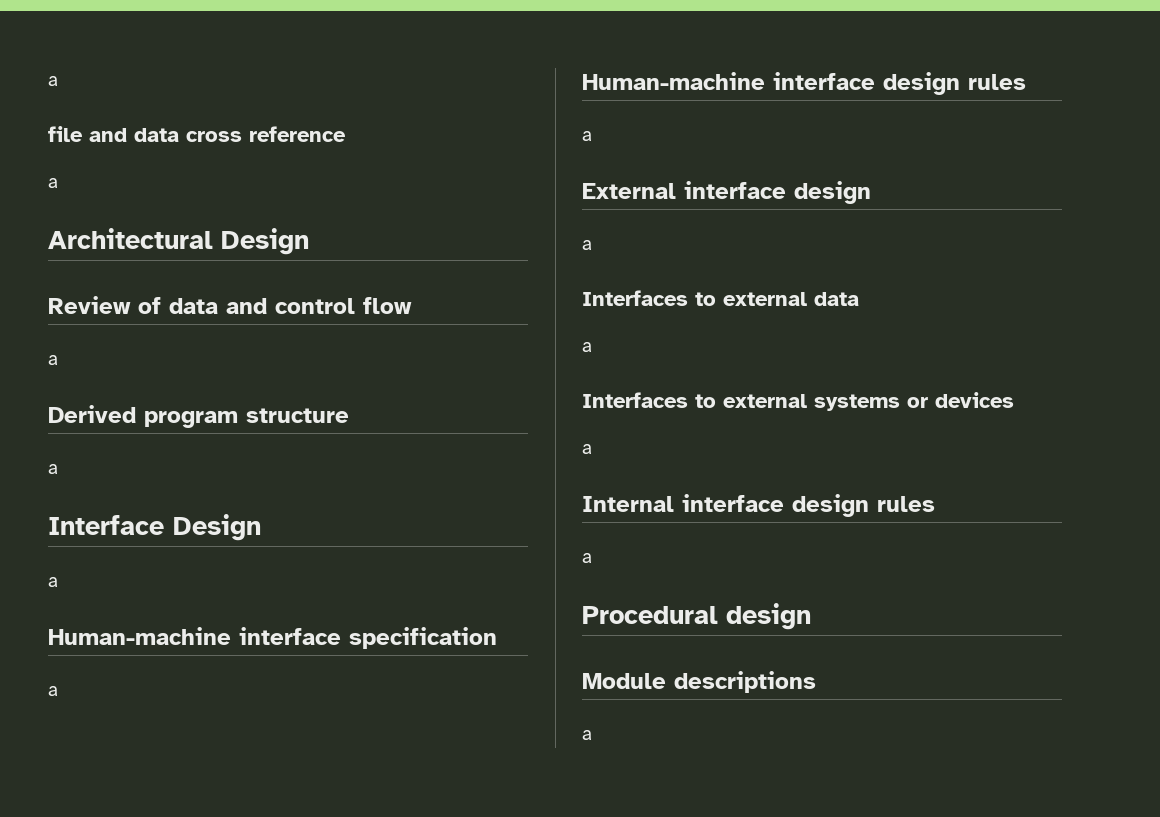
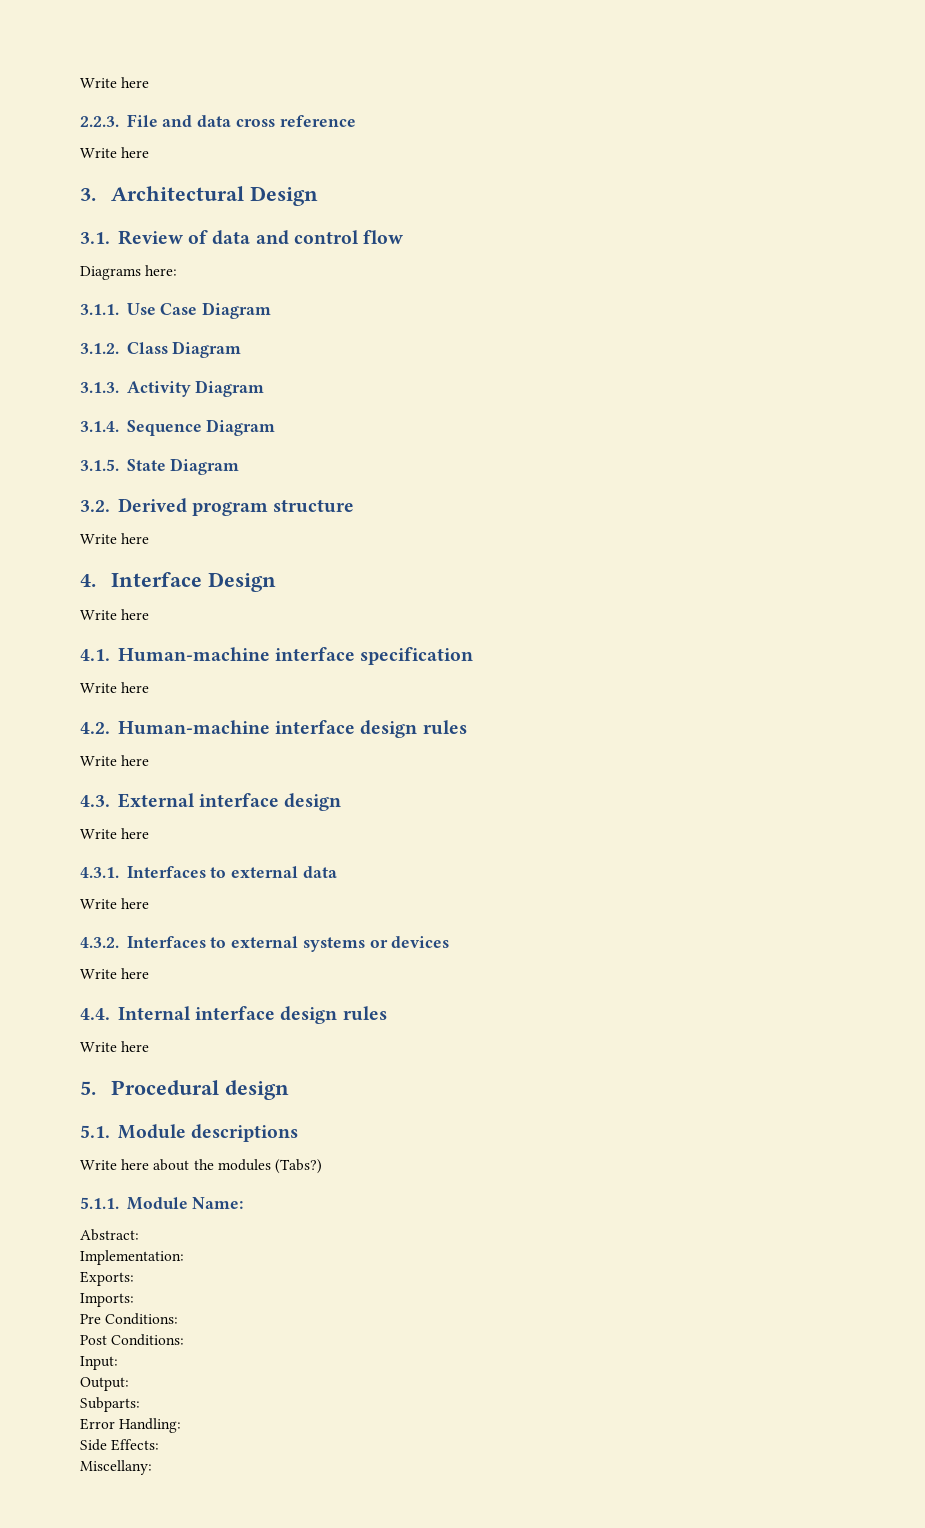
[48,76,58,86] [48,126,83,142] a // file -> [80,77,150,88] [80,114,158,127] Write here // 2.2.3. File
[48,178,58,188] a // -> [80,147,150,158] [80,188,96,201] Write here // 3.
(309, 241) none -> [80,232,110,244] 3.1.
[48,355,58,365] a // -> [80,265,178,280] [80,302,272,319] [80,341,242,358] [80,380,265,397] [80,419,276,436] [80,458,240,475] [80,500,110,512] Diagrams here: // 3.1.1. Use Case Diagram // 3.1.2. Class Diagram // 3.1.3. Activity Diagram // 3.1.4. Sequence Diagram // 3.1.5. State Diagram // 3.2.
[48,464,58,474] a // -> [80,533,150,544] [80,574,96,587] Write here // 4.
[48,577,58,587] a // -> [80,609,150,620] [80,649,110,661] Write here // 4.1.
[48,686,58,696] a // -> [80,682,150,693] [80,722,110,734] Write here // 4.2.
[582,131,592,141] a // -> [80,755,150,766] [80,795,110,807] Write here // 4.3.
[582,240,592,250] a // -> [80,828,150,839] [80,867,119,878] Write here // 4.3.1.
[582,342,592,352] a // -> [80,898,150,909] [80,937,119,948] Write here // 4.3.2.
[582,444,592,454] a // -> [80,968,150,979] [80,1008,110,1020] Write here // 4.4.
[582,553,592,563] a // -> [80,1041,150,1052] [80,1081,96,1095] Write here // 5.
(811, 616) none -> [80,1125,110,1138] 5.1.
[582,730,592,740] a -> [80,1159,322,1174] [80,1197,244,1210] [80,1229,139,1241] [80,1250,184,1265] [80,1271,134,1286] [80,1293,134,1307] [80,1313,179,1325] [80,1334,185,1346] [80,1356,118,1370] [80,1377,129,1391] [80,1397,140,1412] [80,1418,182,1433] [80,1439,160,1451] [80,1460,152,1475] Write here about the modules (Tabs?) // 5.1.1. Module Name: // Abstract: // Implementation: // Exports: // Imports: // Pre Conditions: // Post Conditions: // Input: // Output: // Subparts: // Error Handling: // Side Effects: // Miscellany:

